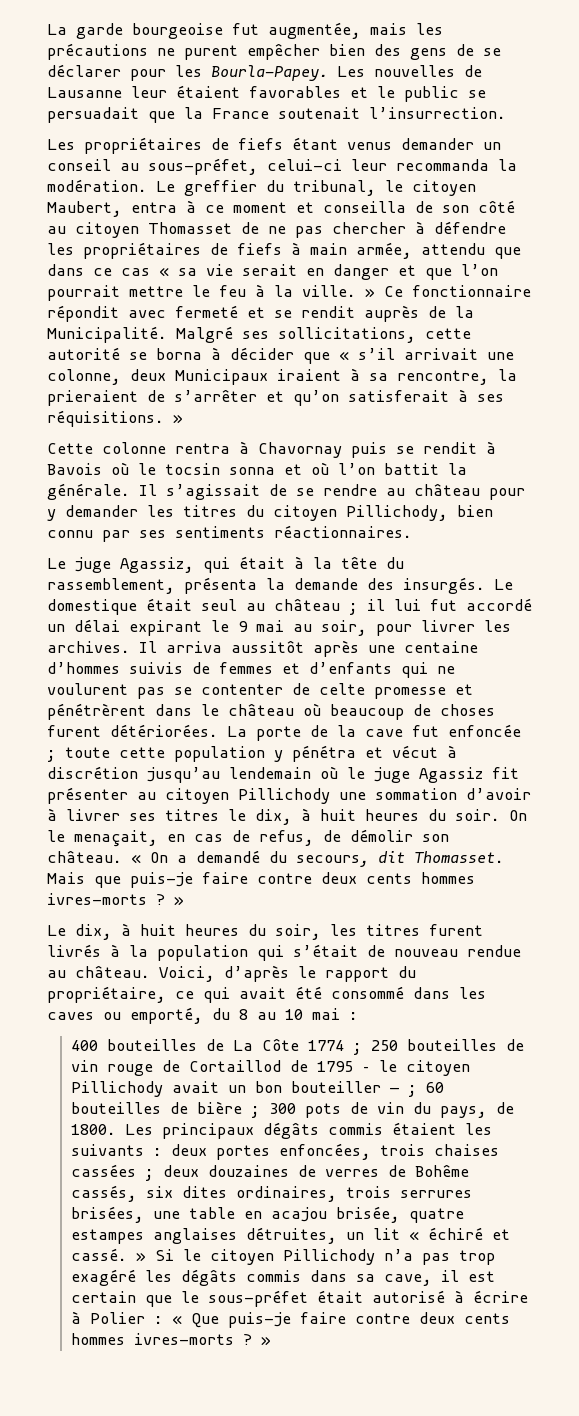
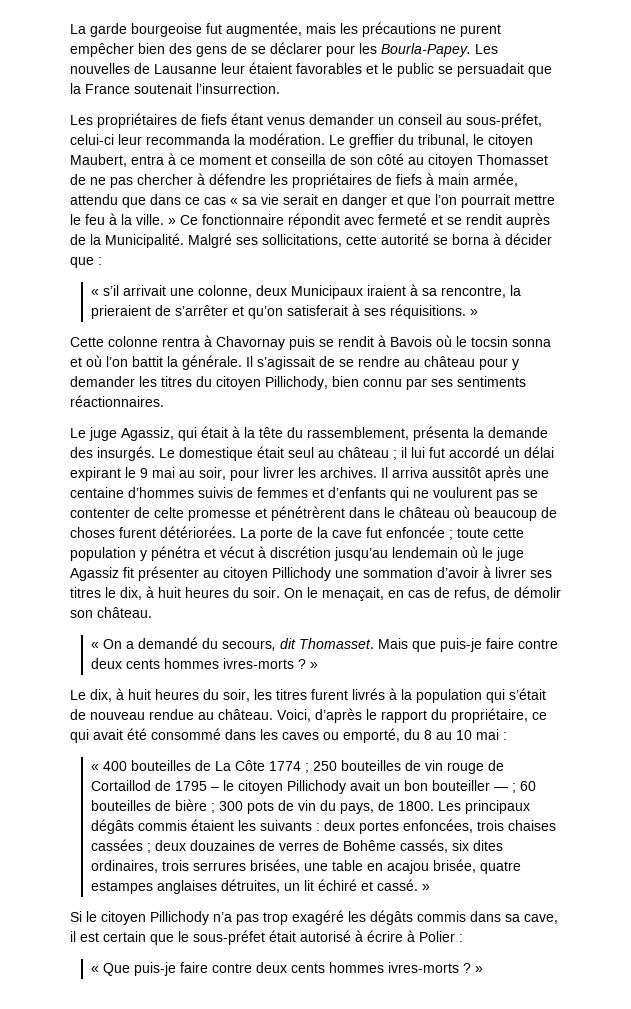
(330, 358) none -> [98,257,102,265] : //
(122, 857) none -> (152, 612) //
(358, 1016) none -> [90,764,99,771] «
[409,1232,420,1241] « -> (314, 885) none
(147, 1257) none -> (430, 887) //
(164, 1320) none -> (463, 938) //

